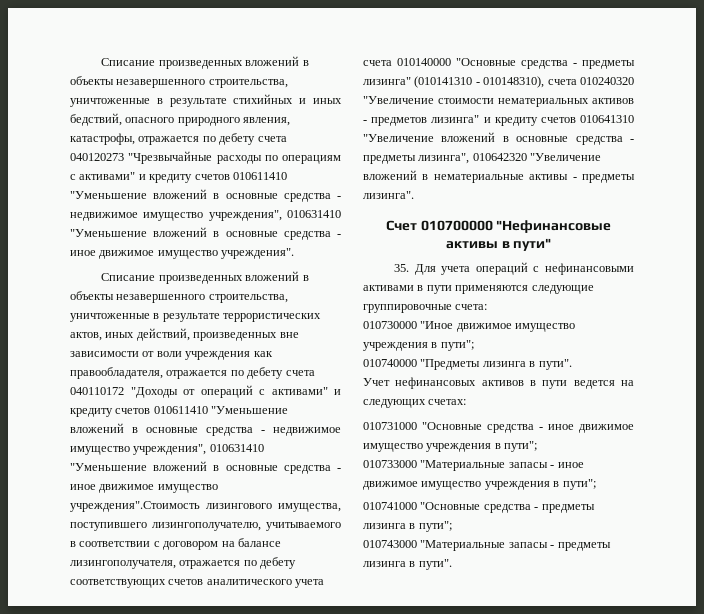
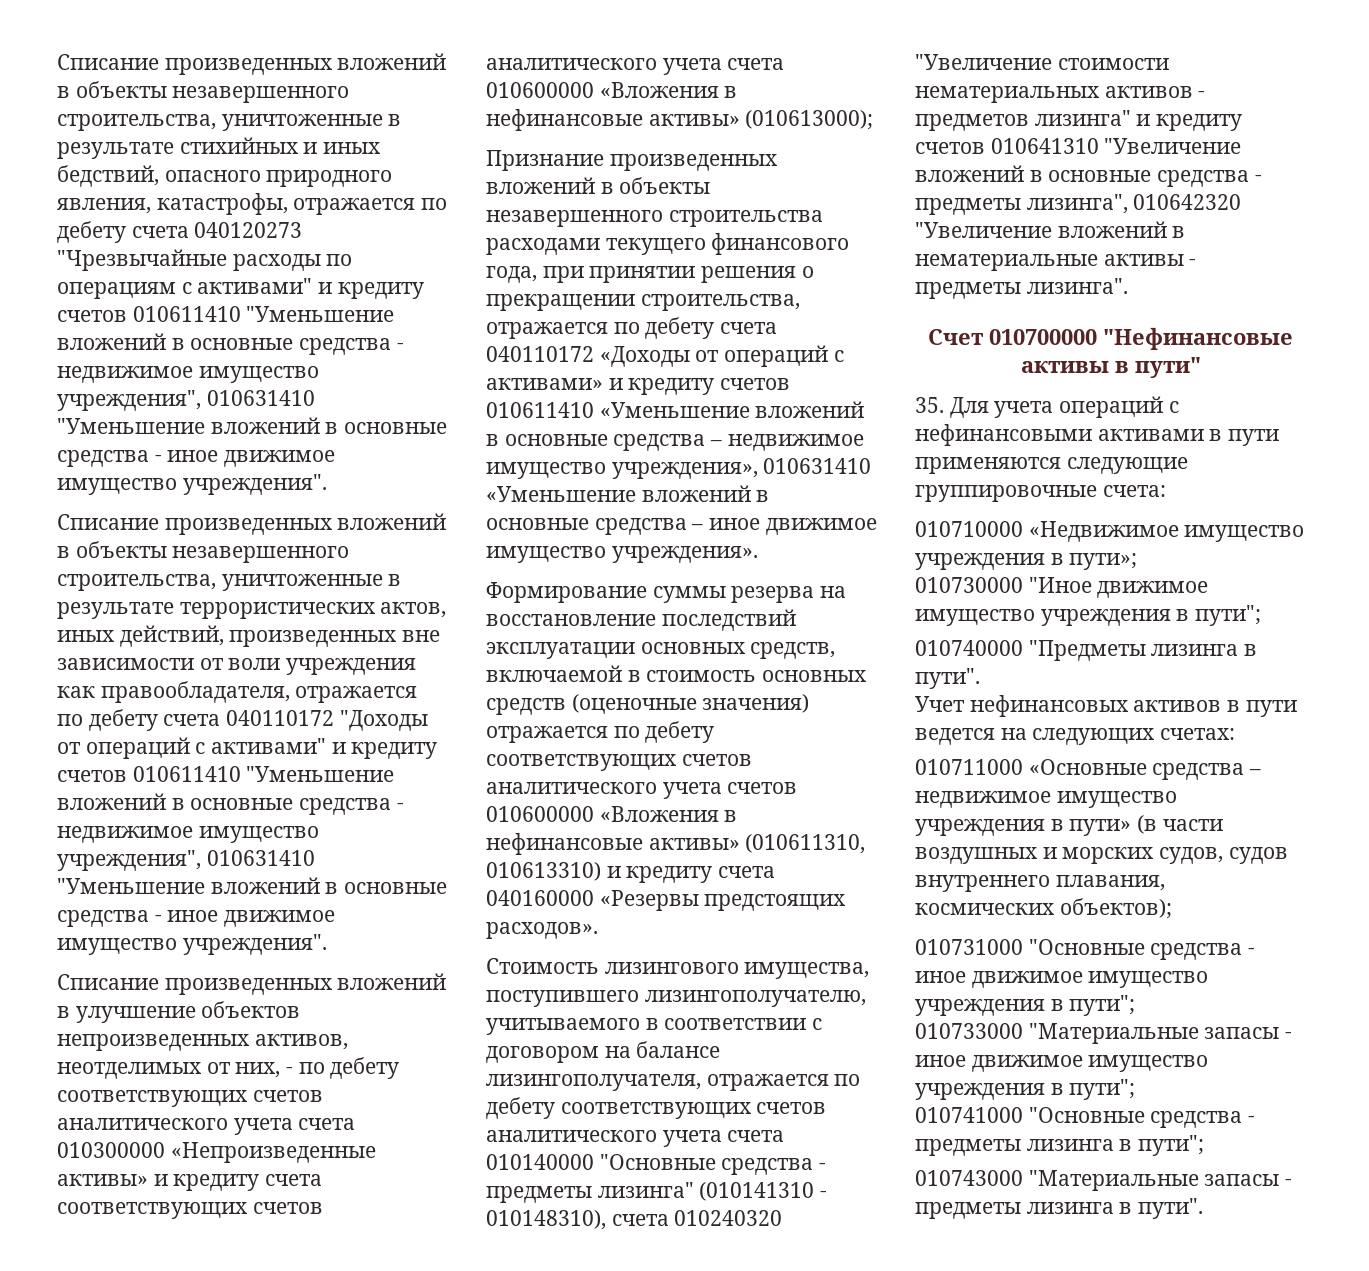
[70,501,200,512] учреждения".Стоимость -> [182,934,327,955] [57,973,447,995] [57,1001,301,1023] [57,1034,348,1051] [57,1057,400,1079] [57,1090,323,1107] [57,1118,356,1135] [57,1142,376,1163] [57,1174,323,1191] [57,1202,323,1219] [486,58,785,75] [486,82,738,98] [486,109,874,131] [486,150,778,171] [486,177,711,194] [486,210,823,227] [486,233,850,255] [486,266,814,283] [486,294,800,311] [486,317,778,339] [486,345,844,367] [486,378,791,395] [486,401,865,418] [486,434,864,451] [486,458,872,479] [486,485,770,502] [486,518,877,535] [486,546,758,563] [486,582,847,603] [486,609,796,631] [486,642,836,659] [486,665,868,682] [486,694,810,715] [486,721,715,743] [486,754,752,771] [486,782,798,799] [486,806,738,822] [486,833,866,855] [486,862,776,883] [486,890,847,911] [486,922,598,939] [486,958,599,974] учреждения". // Списание произведенных вложений в улучшение объектов непроизведенных активов, неотделимых от них, - по дебету соответствующих счетов аналитического учета счета 010300000 «Непроизведенные активы» и кредиту счета соответствующих счетов аналитического учета счета 010600000 «Вложения в нефинансовые активы» (010613000); // Признание произведенных вложений в объекты незавершенного строительства расходами текущего финансового года, при принятии решения о прекращении строительства, отражается по дебету счета 040110172 «Доходы от операций с активами» и кредиту счетов 010611410 «Уменьшение вложений в основные средства – недвижимое имущество учреждения», 010631410 «Уменьшение вложений в основные средства – иное движимое имущество учреждения». // Формирование суммы резерва на восстановление последствий эксплуатации основных средств, включаемой в стоимость основных средств (оценочные значения) отражается по дебету соответствующих счетов аналитического учета счетов 010600000 «Вложения в нефинансовые активы» (010611310, 010613310) и кредиту счета 040160000 «Резервы предстоящих расходов». // Стоимость
(488, 307) none -> [915,521,1305,542] [915,553,1138,570] // 010710000 «Недвижимое имущество учреждения в пути»;
(467, 402) none -> [915,759,1262,780] [915,791,1177,808] [915,815,1223,836] [915,847,1288,864] [915,875,1165,892] [915,898,1172,919] // 010711000 «Основные средства – недвижимое имущество учреждения в пути» (в части воздушных и морских судов, судов внутреннего плавания, космических объектов);

